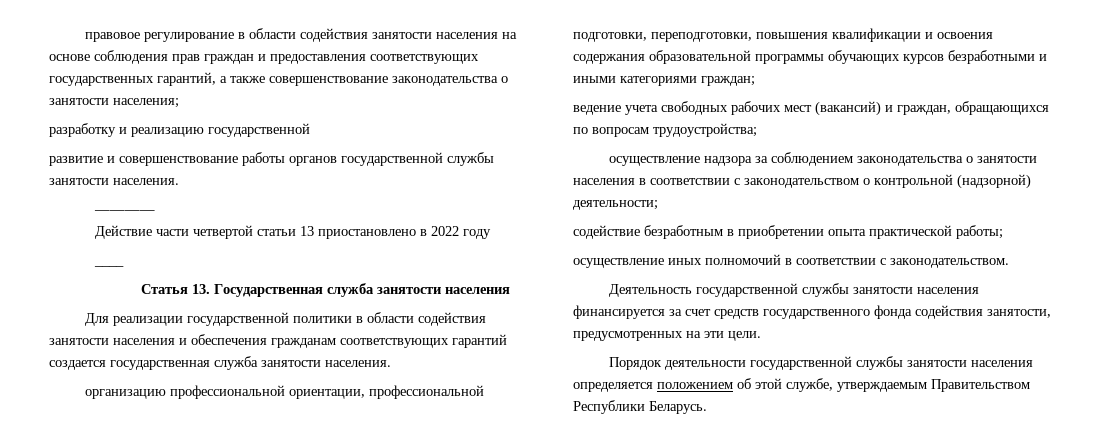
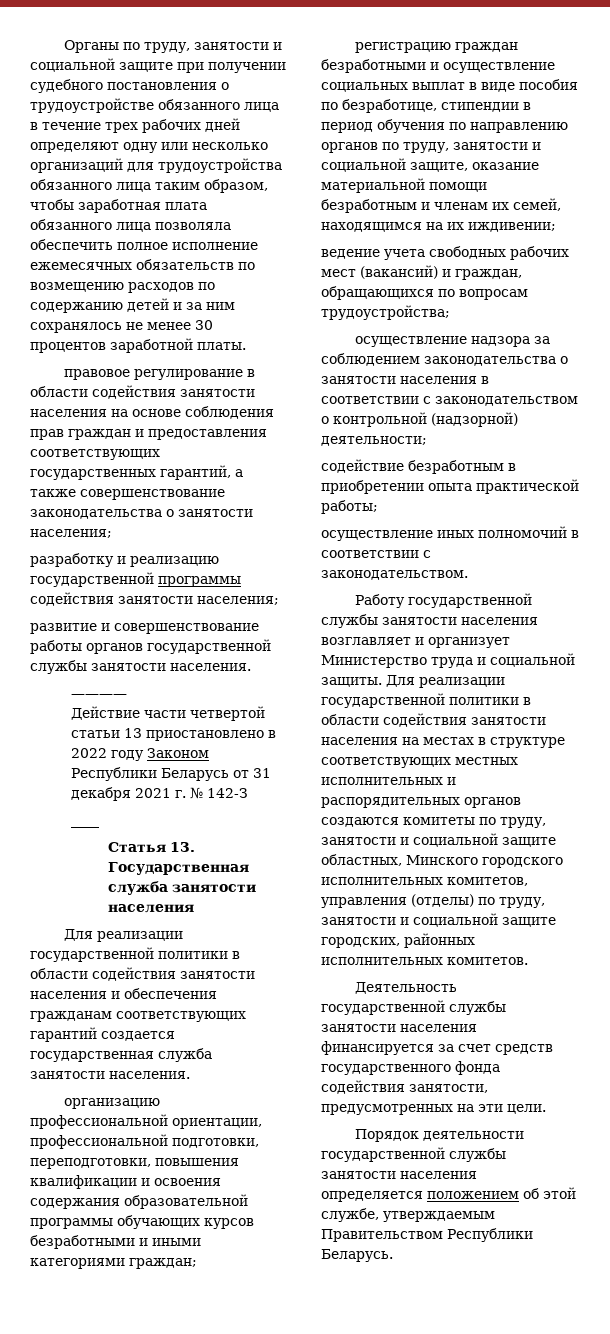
(85, 37) none -> [64,40,283,53] [30,58,286,73] [30,79,229,93] [30,98,279,113] [30,118,240,133] [30,142,268,153] [30,158,282,173] [30,179,268,193] [30,199,207,213] [30,219,231,232] [30,239,258,250] [30,259,255,270] [30,282,215,293] [30,298,235,313] [30,320,213,333] [30,338,246,353] Органы по труду, занятости и социальной защите при получении судебного постановления о трудоустройстве обязанного лица в течение трех рабочих дней определяют одну или несколько организаций для трудоустройства обязанного лица таким образом, чтобы заработная плата обязанного лица позволяла обеспечить полное исполнение ежемесячных обязательств по возмещению расходов по содержанию детей и за ним сохранялось не менее 30 процентов заработной платы. //
(310, 130) none -> [158,576,241,587] [30,592,279,606] программы содействия занятости населения;
(492, 234) none -> [147,748,210,758] [71,767,272,781] [71,787,249,801] Законом Республики Беларусь от 31 декабря 2021 г. № 142-З
(755, 81) none -> [355,42,519,53] [321,59,555,73] [321,79,578,92] [321,99,531,113] [321,119,568,133] [321,142,541,153] [321,158,539,172] [321,178,487,193] [321,198,561,213] [321,222,556,232] // регистрацию граждан безработными и осуществление социальных выплат в виде пособия по безработице, стипендии в период обучения по направлению органов по труду, занятости и социальной защите, оказание материальной помощи безработным и членам их семей, находящимся на их иждивении;
(1009, 263) none -> [355,593,533,608] [321,614,538,628] [321,637,510,648] [321,653,575,668] [321,675,505,688] [321,693,531,708] [321,713,546,727] [321,737,565,748] [321,757,518,768] [321,777,456,785] [321,797,521,808] [321,817,546,828] [321,833,556,847] [321,854,563,868] [321,877,528,886] [321,894,545,908] [321,913,556,927] [321,933,475,948] [321,957,528,965] // Работу государственной службы занятости населения возглавляет и организует Министерство труда и социальной защиты. Для реализации государственной политики в области содействия занятости населения на местах в структуре соответствующих местных исполнительных и распорядительных органов создаются комитеты по труду, занятости и социальной защите областных, Минского городского исполнительных комитетов, управления (отделы) по труду, занятости и социальной защите городских, районных исполнительных комитетов.

